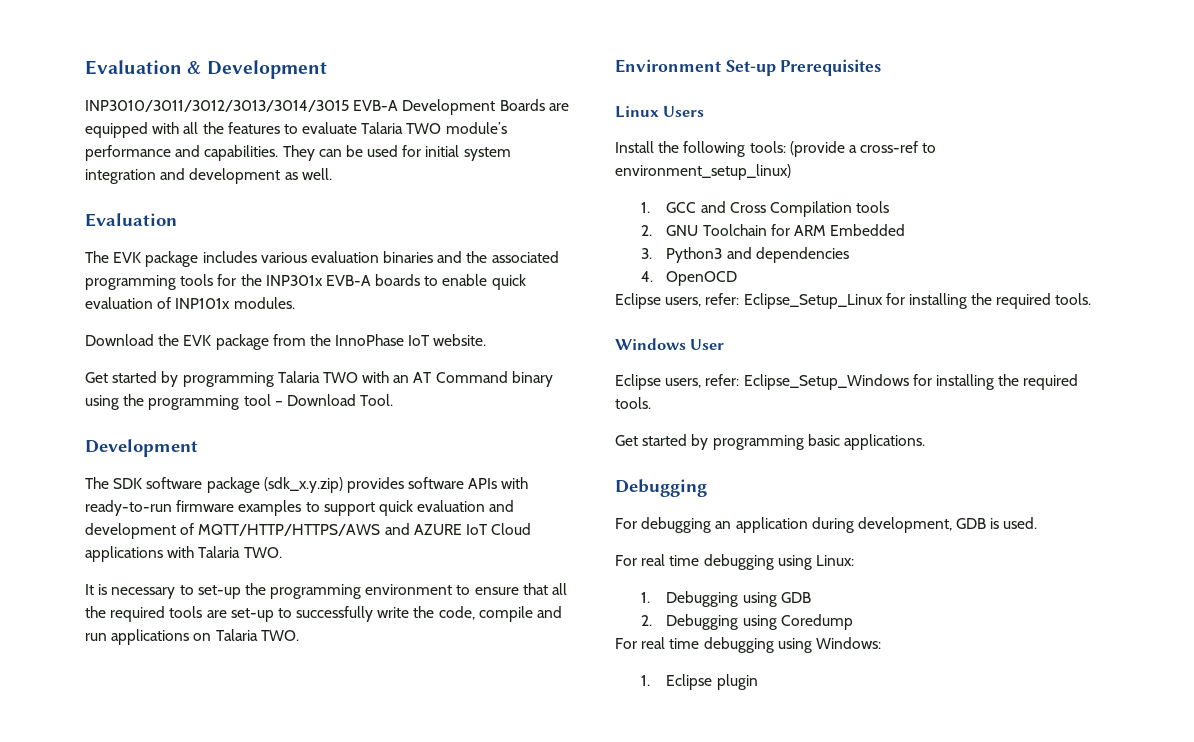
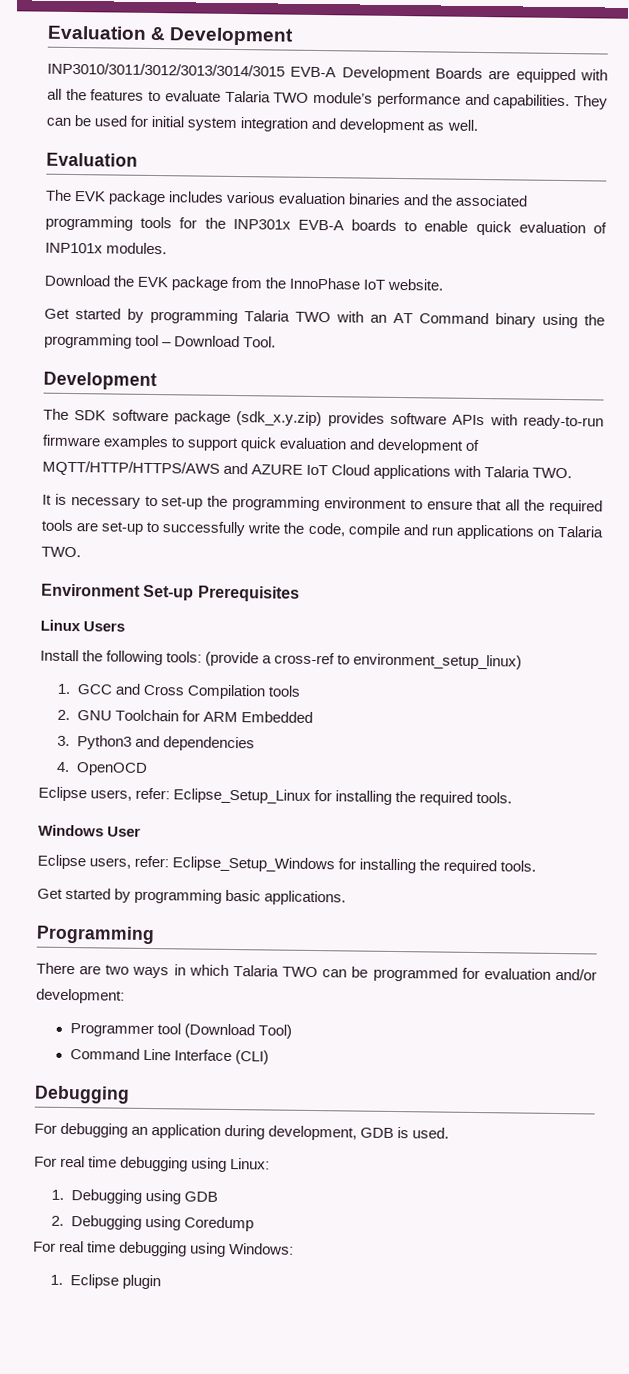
(925, 442) none -> [36,925,155,945] [36,962,597,982] [36,988,125,1004] [69,1023,292,1039] [69,1048,269,1065] // Programming // There are two ways in which Talaria TWO can be programmed for evaluation and/or development: // Programmer tool (Download Tool) // Command Line Interface (CLI)

